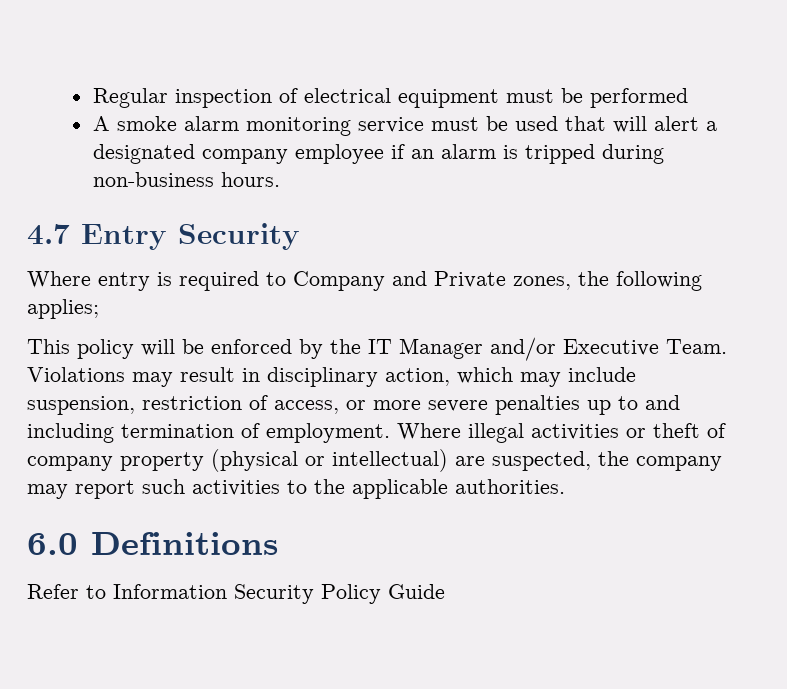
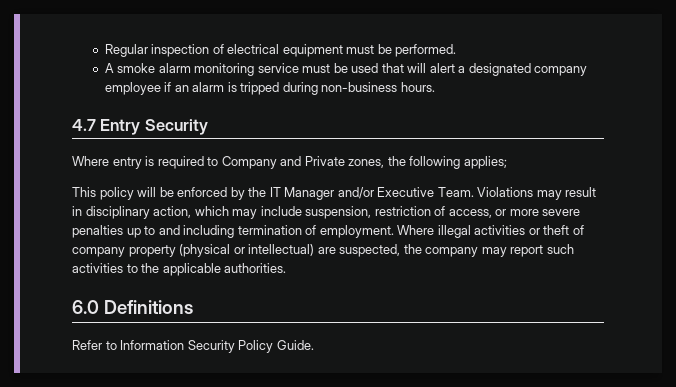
[589,88,688,108] performed -> [395,44,457,57] performed.
[388,584,445,599] Guide -> [276,340,314,350] Guide.

